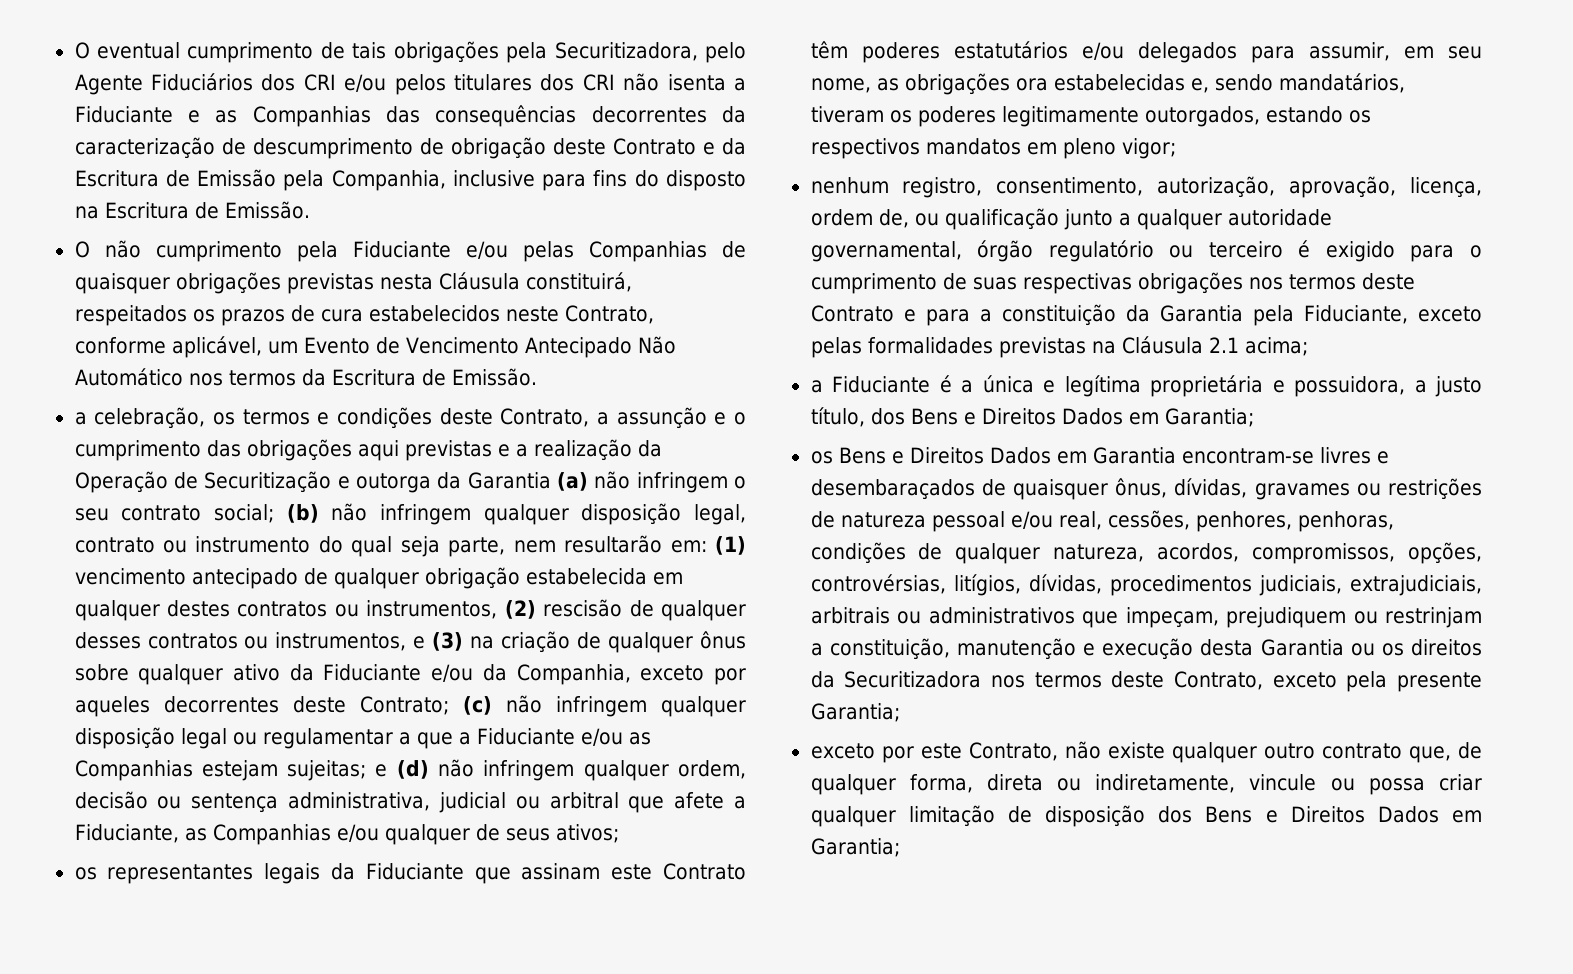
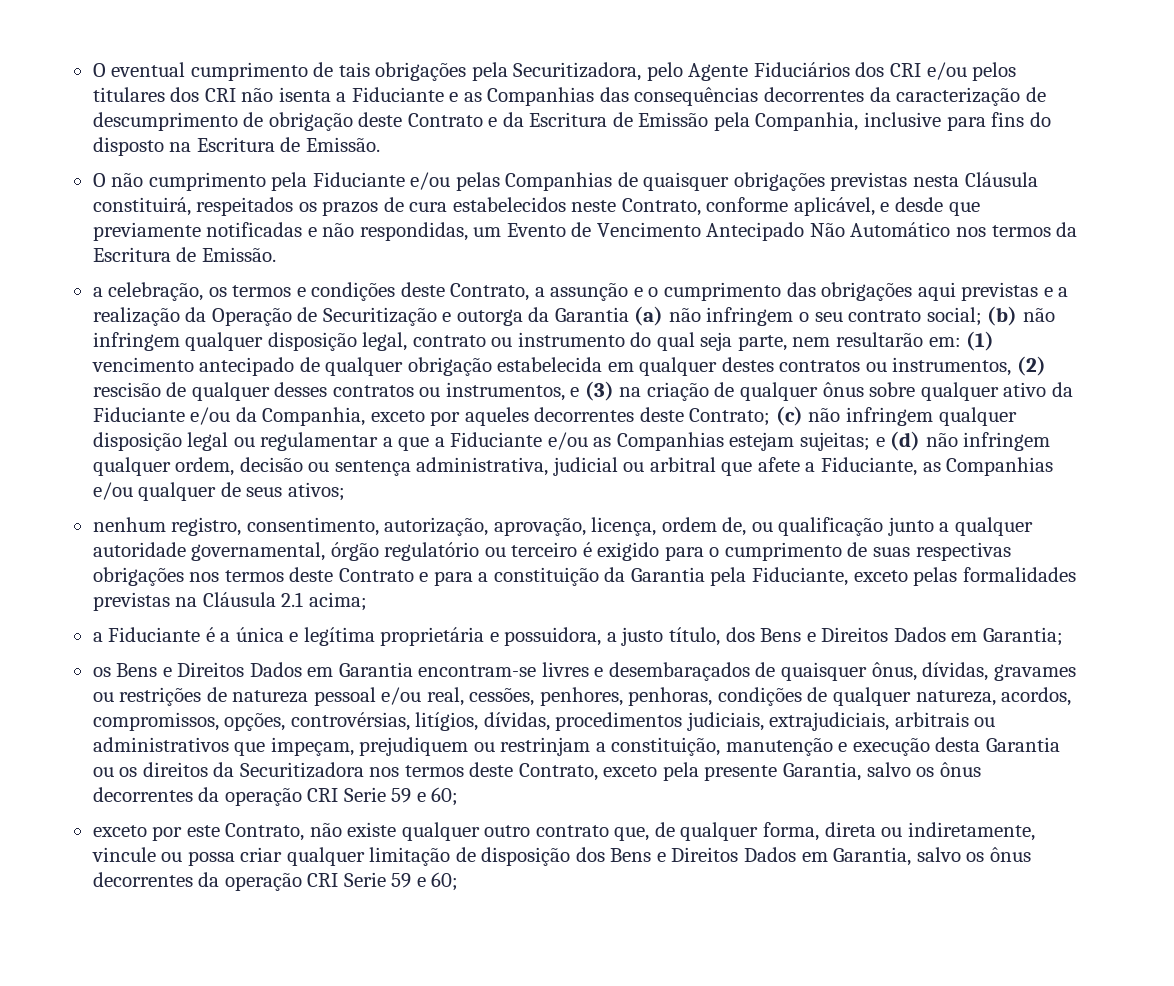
(262, 347) none -> [880,197,980,216] [92,222,468,241] e desde que previamente notificadas e não respondidas,
[74,863,746,884] [810,41,1482,63] [810,73,1405,95] [810,106,1371,127] [810,138,1176,159] // os representantes legais da Fiduciante que assinam este Contrato têm poderes estatutários e/ou delegados para assumir, em seu nome, as obrigações ora estabelecidas e, sendo mandatários, tiveram os poderes legitimamente outorgados, estando os respectivos mandatos em pleno vigor; -> (345, 491) none
[810,703,900,722] Garantia; -> [782,762,981,781] [92,787,459,806] Garantia, salvo os ônus decorrentes da operação CRI Serie 59 e 60;
[810,838,900,857] Garantia; -> [833,847,1031,866] [92,872,459,891] Garantia, salvo os ônus decorrentes da operação CRI Serie 59 e 60;

